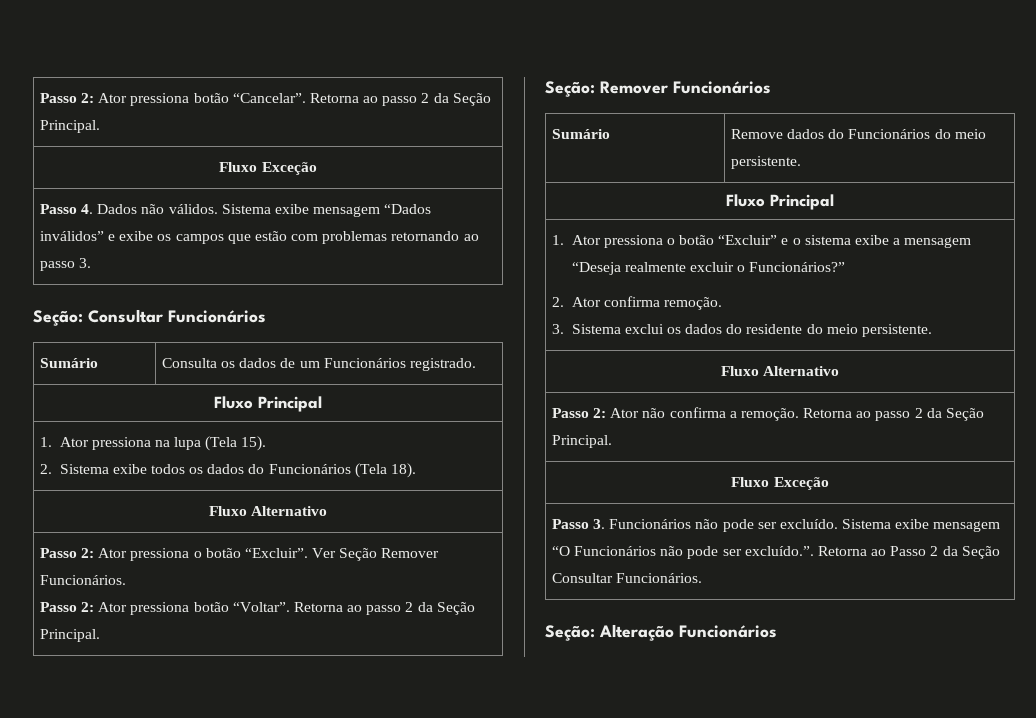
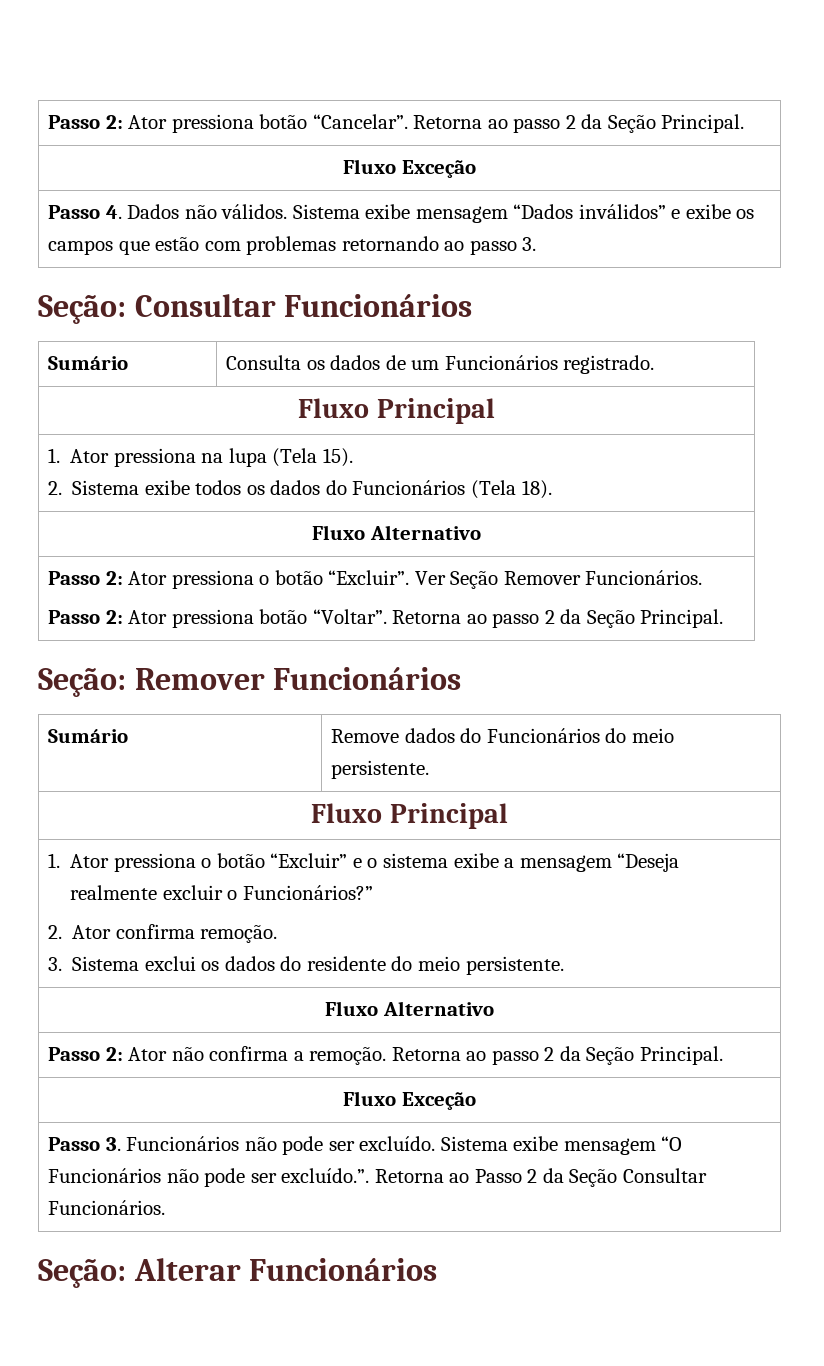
[599,624,674,641] Alteração -> [133,1258,241,1281] Alterar

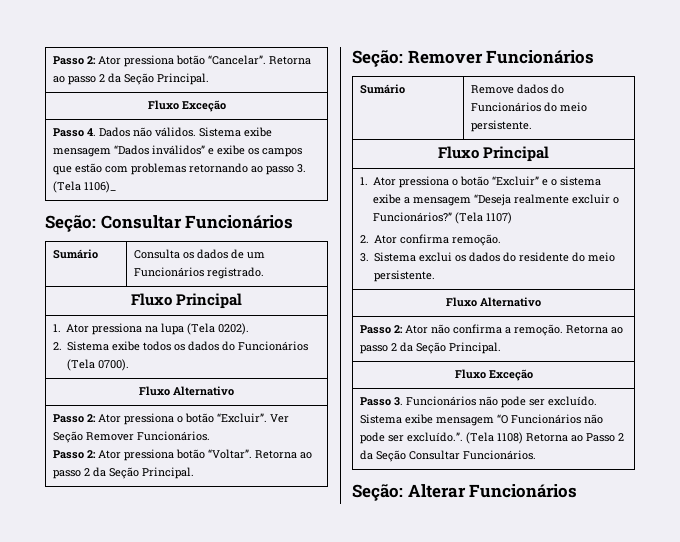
(537, 244) none -> [52,181,116,193] (Tela 1106)_
[322,448,353,467] 15). -> [218,323,250,335] 0202).
[521,480,552,499] 18). -> [98,359,130,371] 0700).
(373, 892) none -> [455,212,513,224] (Tela 1107)
(370, 1175) none -> [465,432,523,444] (Tela 1108)

